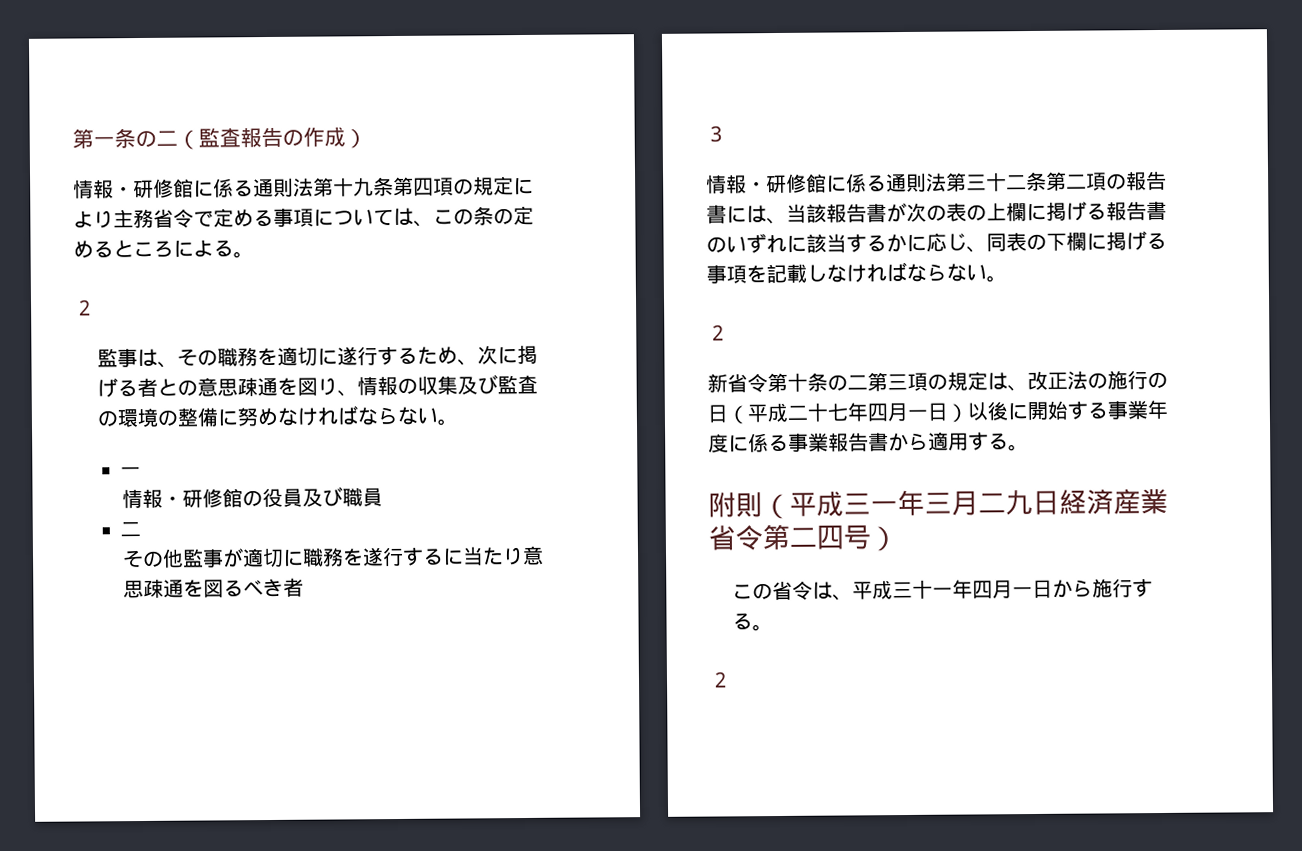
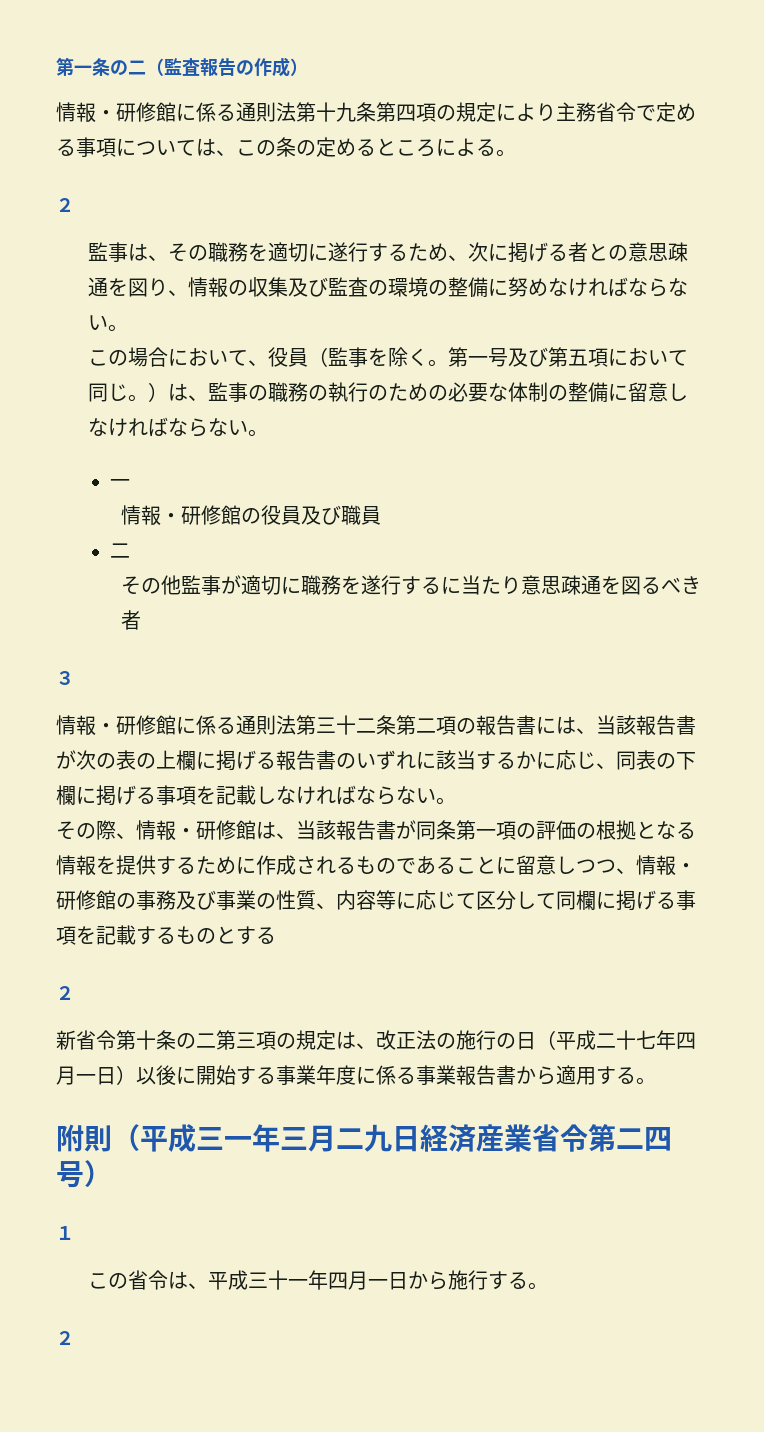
(459, 422) none -> [88,347,689,367] [88,382,689,403] [88,417,269,437] // この場合において、役員（監事を除く。第一号及び第五項において同じ。）は、監事の職務の執行のための必要な体制の整備に留意しなければならない。
(1007, 279) none -> [56,820,696,841] [56,855,696,876] [56,890,696,911] [56,925,276,945] // その際、情報・研修館は、当該報告書が同条第一項の評価の根拠となる情報を提供するために作成されるものであることに留意しつつ、情報・研修館の事務及び事業の性質、内容等に応じて区分して同欄に掲げる事項を記載するものとする
(898, 539) none -> [56,1226,74,1240] // １

